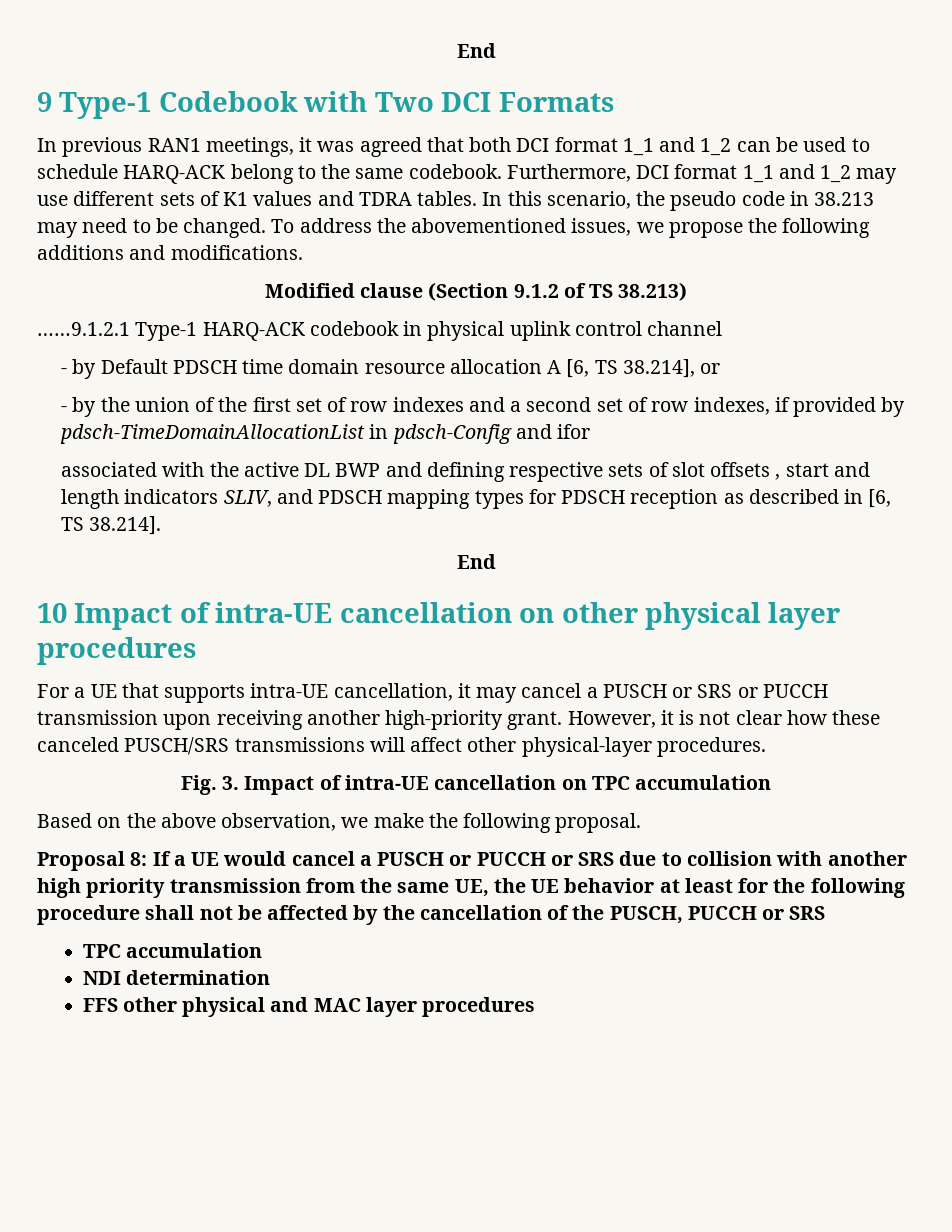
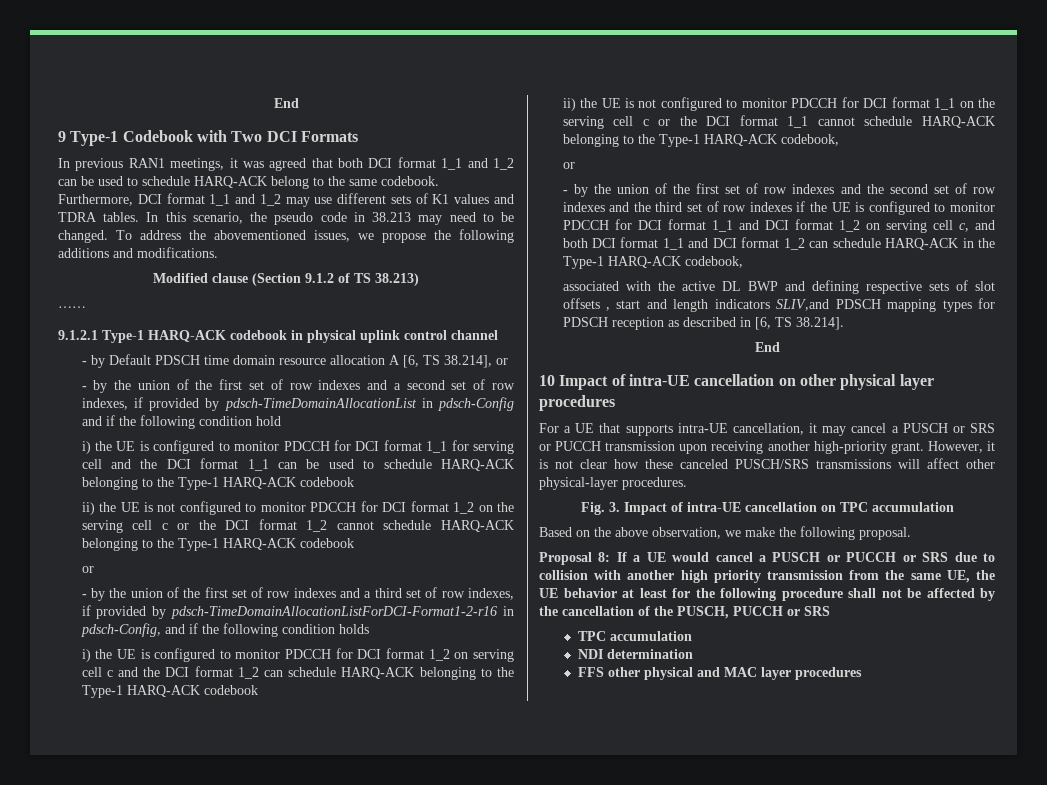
[37,322,130,336] ……9.1.2.1 -> [58,306,86,308] [58,330,98,340] …… // 9.1.2.1
[557,424,591,439] ifor -> [105,415,281,429] [81,440,515,454] [81,458,514,471] [81,477,354,490] [81,501,514,515] [81,519,514,533] [81,538,354,551] [81,566,94,573] [81,587,514,601] [81,605,514,619] [80,623,369,637] [81,648,515,662] [81,666,514,680] [81,685,258,698] [562,97,995,111] [562,115,995,129] [562,134,839,147] [562,162,575,169] [562,183,996,197] [562,201,995,215] [562,219,995,233] [562,237,995,250] [562,256,743,269] if the following condition hold // i) the UE is configured to monitor PDCCH for DCI format 1_1 for serving cell and the DCI format 1_1 can be used to schedule HARQ-ACK belonging to the Type-1 HARQ-ACK codebook // ii) the UE is not configured to monitor PDCCH for DCI format 1_2 on the serving cell c or the DCI format 1_2 cannot schedule HARQ-ACK belonging to the Type-1 HARQ-ACK codebook // or // - by the union of the first set of row indexes and a third set of row indexes, if provided by pdsch-TimeDomainAllocationListForDCI-Format1-2-r16 in pdsch-Config, and if the following condition holds // i) the UE is configured to monitor PDCCH for DCI format 1_2 on serving cell c and the DCI format 1_2 can schedule HARQ-ACK belonging to the Type-1 HARQ-ACK codebook // ii) the UE is not configured to monitor PDCCH for DCI format 1_1 on the serving cell c or the DCI format 1_1 cannot schedule HARQ-ACK belonging to the Type-1 HARQ-ACK codebook, // or // - by the union of the first set of row indexes and the second set of row indexes and the third set of row indexes if the UE is configured to monitor PDCCH for DCI format 1_1 and DCI format 1_2 on serving cell c, and both DCI format 1_1 and DCI format 1_2 can schedule HARQ-ACK in the Type-1 HARQ-ACK codebook,
[223,489,313,507] SLIV, and -> [776,299,830,311] SLIV,and

